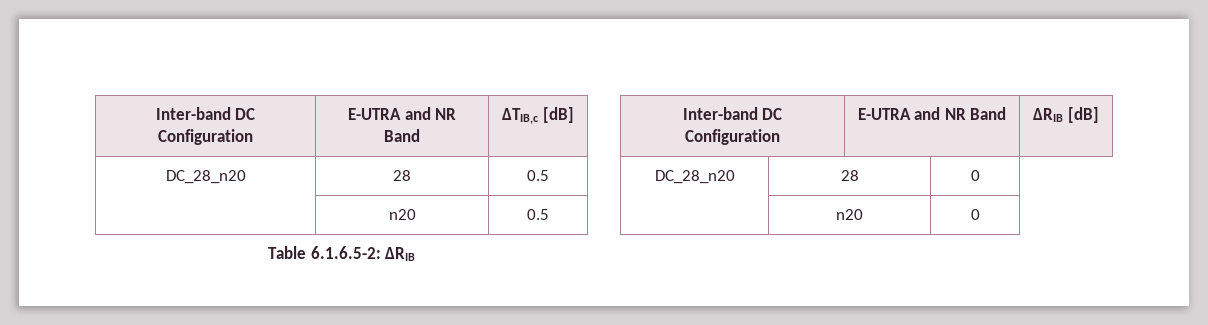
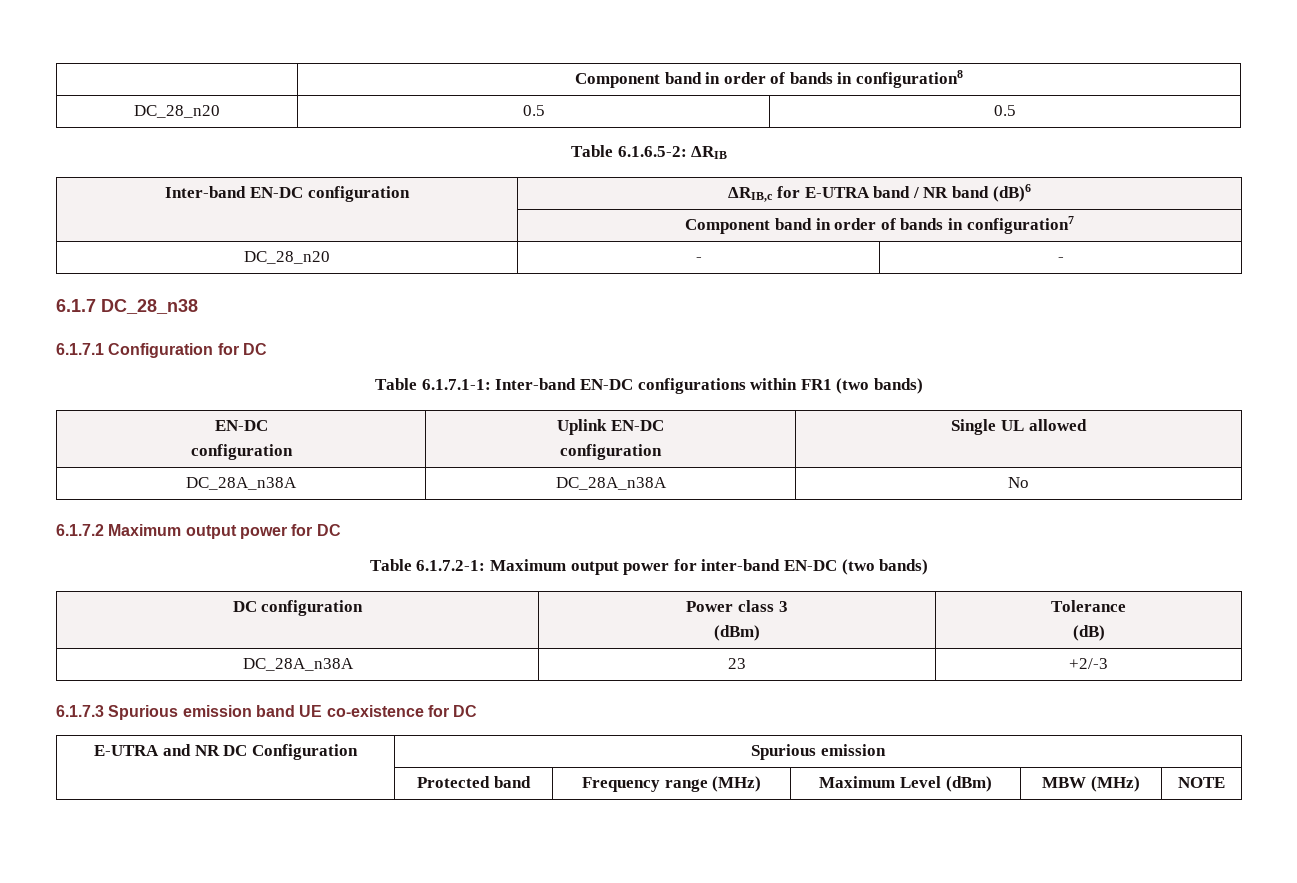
[155,107,256,120] [158,129,253,145] [347,107,457,120] [384,129,420,142] [502,107,574,124] [165,170,246,184] [393,170,411,181] [527,170,549,181] [388,209,416,220] Inter-band DC Configuration | E-UTRA and NR Band | ΔTIB,c [dB] // DC_28_n20 | 28 | 0.5 // | n20 -> [574,70,964,88] [134,105,220,118] [522,105,545,116] | Component band in order of bands in configuration8 // DC_28_n20 | 0.5
[762,108,783,120] [685,129,780,145] [857,107,1007,120] [1033,107,1099,123] [654,170,735,184] [840,170,859,181] [970,170,980,181] [836,209,863,220] [970,209,980,220] DC Configuration | E-UTRA and NR Band | ΔRIB [dB] // DC_28_n20 | 28 | 0 // | n20 | 0 -> [250,186,410,202] [728,184,1031,202] [685,216,1074,234] [244,251,330,264] [695,257,702,262] [1057,257,1064,262] [56,299,198,314] [56,343,267,358] [375,378,923,394] [214,420,268,431] [190,444,293,460] [557,419,664,435] [560,444,662,460] [951,419,1087,435] [186,477,297,490] [555,477,667,490] [1008,477,1029,488] [56,524,341,539] [369,559,929,575] [232,600,364,616] [686,600,788,612] [714,625,760,641] [1051,600,1126,612] [1072,625,1105,641] [242,658,354,671] [728,658,746,669] [1069,658,1108,669] [56,705,478,720] [94,744,358,760] [751,744,886,760] [417,776,531,788] [581,776,762,792] [819,776,992,792] [1042,776,1140,792] [1178,777,1225,788] EN-DC configuration | ΔRIB,c for E-UTRA band / NR band (dB)6 // | Component band in order of bands in configuration7 // DC_28_n20 | - | - // 6.1.7 DC_28_n38 // 6.1.7.1 Configuration for DC // Table 6.1.7.1-1: Inter-band EN-DC configurations within FR1 (two bands) // EN-DC // configuration | Uplink EN-DC // configuration | Single UL allowed // DC_28A_n38A | DC_28A_n38A | No // 6.1.7.2 Maximum output power for DC // Table 6.1.7.2-1: Maximum output power for inter-band EN-DC (two bands) // DC configuration | Power class 3 // (dBm) | Tolerance // (dB) // DC_28A_n38A | 23 | +2/-3 // 6.1.7.3 Spurious emission band UE co-existence for DC // E-UTRA and NR DC Configuration | Spurious emission // | Protected band | Frequency range (MHz) | Maximum Level (dBm) | MBW (MHz) | NOTE

